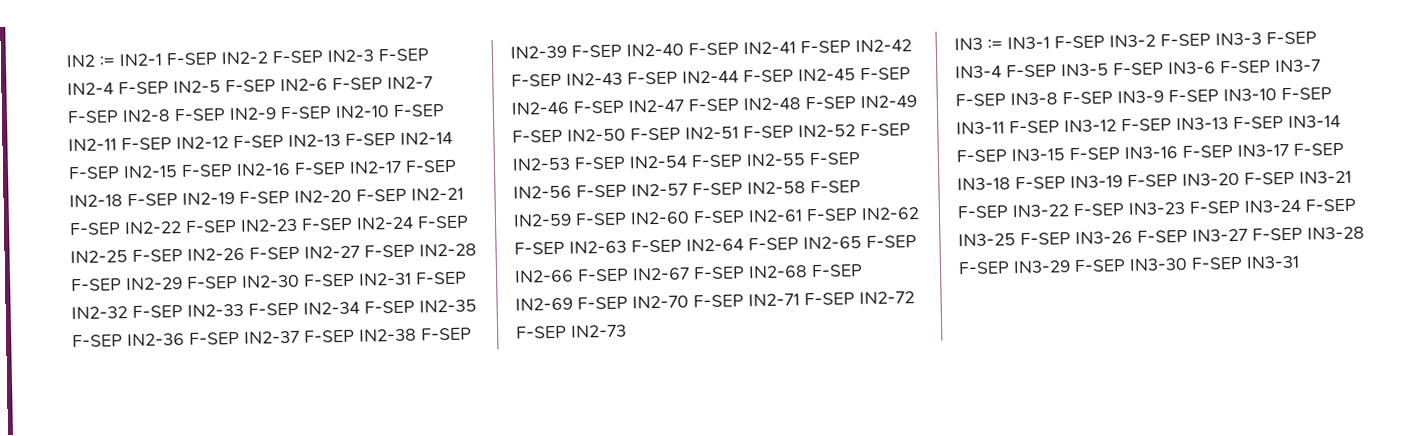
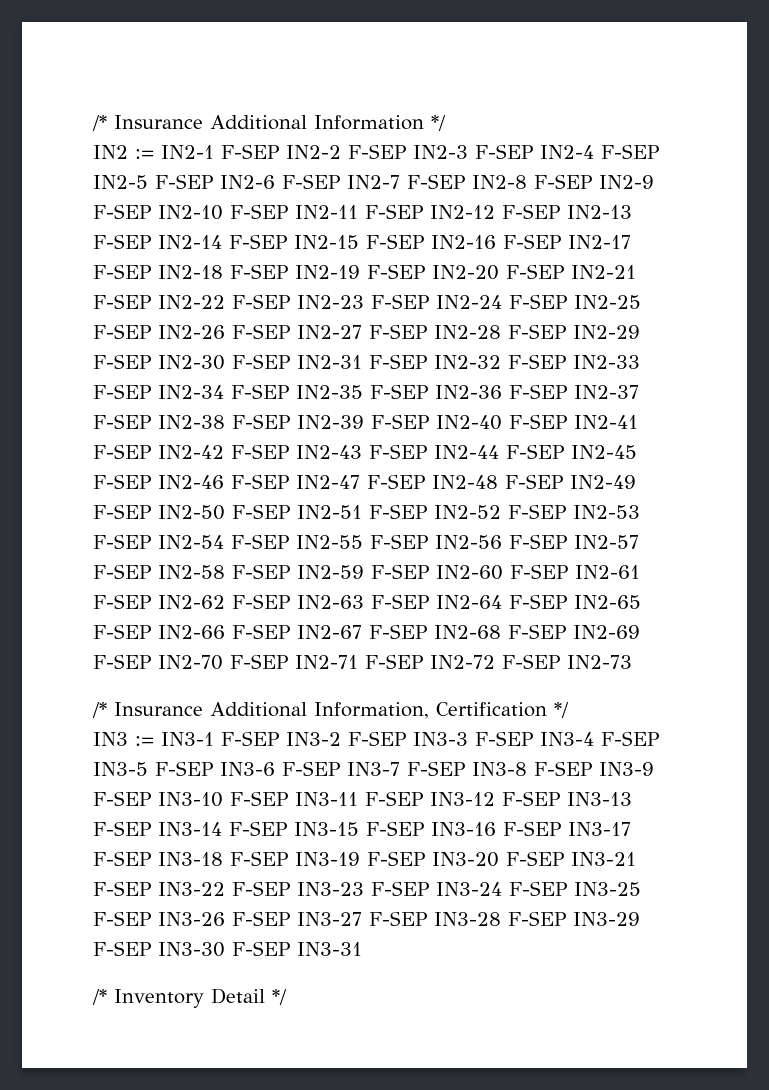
(66, 61) none -> [92,115,446,131] /* Insurance Additional Information */ //
(627, 331) none -> [92,702,569,719] // /* Insurance Additional Information, Certification */
(1300, 262) none -> [92,988,287,1008] // /* Inventory Detail */

